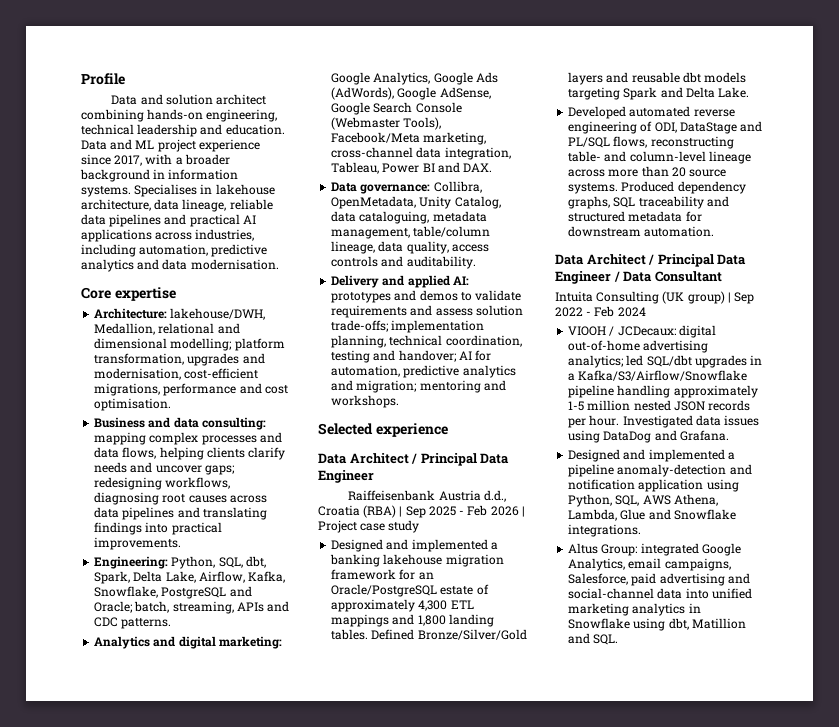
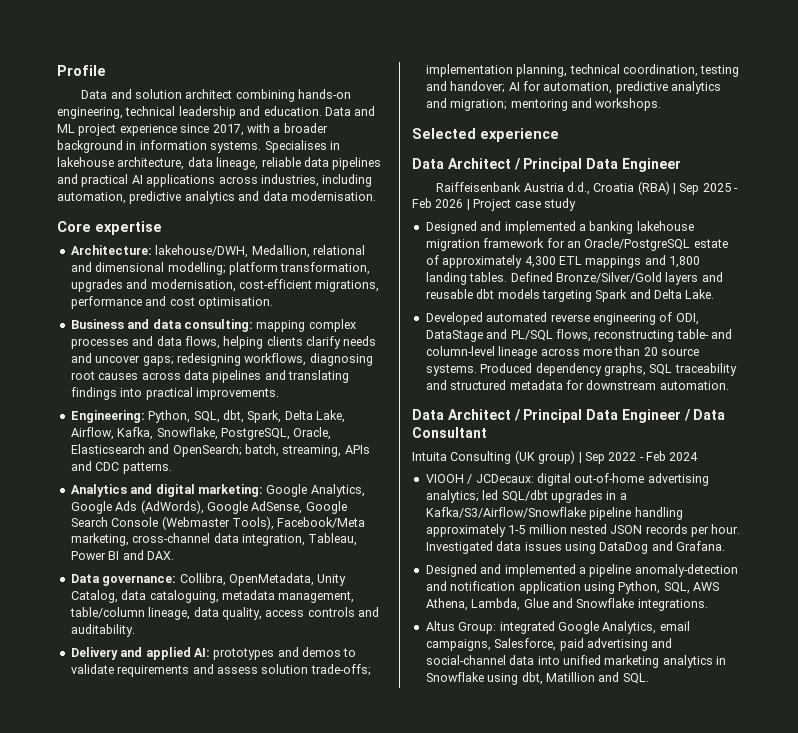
[161,586,252,599] [94,601,134,613] PostgreSQL and Oracle; -> [220,427,332,440] [70,444,242,457] PostgreSQL, Oracle, Elasticsearch and OpenSearch;

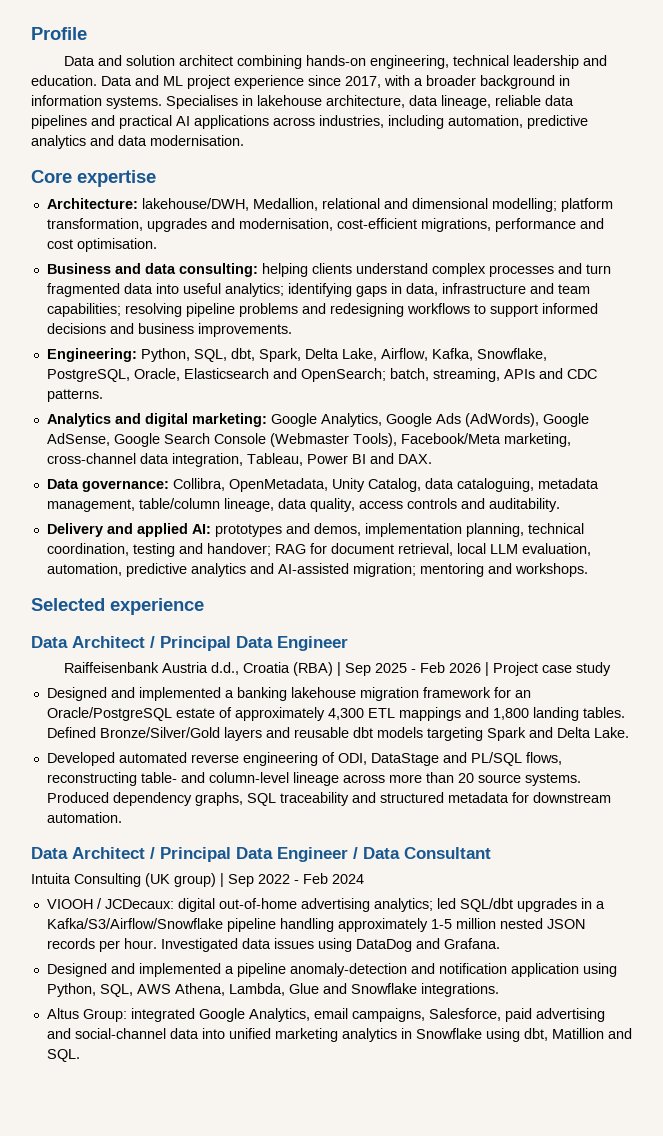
[256,319,356,332] [70,336,377,349] [70,353,373,366] [70,370,349,383] [70,387,193,400] mapping complex processes and data flows, helping clients clarify needs and uncover gaps; redesigning workflows, diagnosing root causes across data pipelines and translating findings into practical -> [261,263,611,277] [46,283,590,297] [46,303,598,317] [46,323,194,334] helping clients understand complex processes and turn fragmented data into useful analytics; identifying gaps in data, infrastructure and team capabilities; resolving pipeline problems and redesigning workflows to support informed decisions and business
[302,647,357,657] [70,664,371,677] demos to validate requirements and assess solution trade-offs; -> [313,523,361,536] demos,
[508,81,721,94] [425,98,447,108] AI for automation, predictive analytics and -> [274,543,591,556] [46,563,349,577] RAG for document retrieval, local LLM evaluation, automation, predictive analytics and AI-assisted

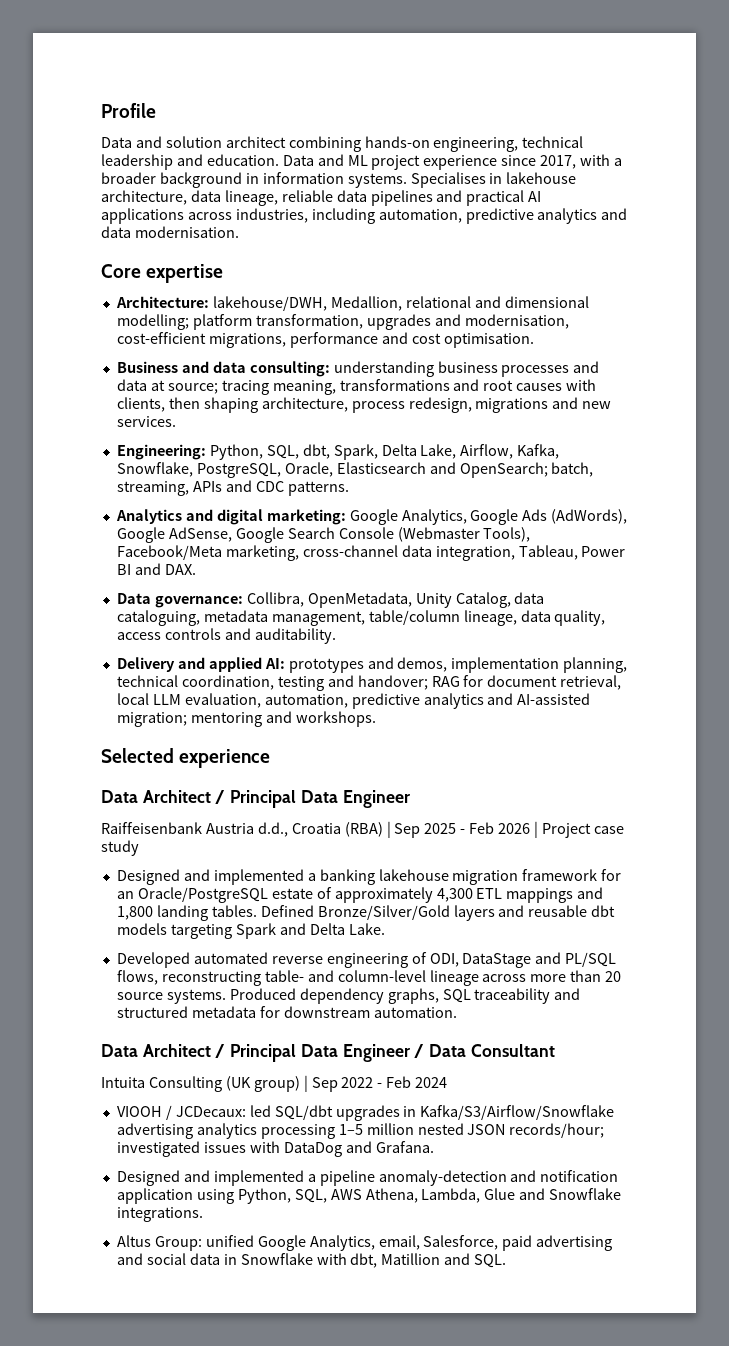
[261,263,611,277] [46,283,590,297] [46,303,598,317] [46,323,292,337] helping clients understand complex processes and turn fragmented data into useful analytics; identifying gaps in data, infrastructure and team capabilities; resolving pipeline problems and redesigning workflows to support informed decisions and business improvements. -> [333,361,600,377] [116,379,597,395] [116,397,612,413] [116,416,176,427] understanding business processes and data at source; tracing meaning, transformations and root causes with clients, then shaping architecture, process redesign, migrations and new services.
[177,898,605,912] [46,918,585,932] [46,938,352,952] digital out-of-home advertising analytics; led SQL/dbt upgrades in a Kafka/S3/Airflow/Snowflake pipeline handling approximately 1-5 million nested JSON records per hour. Investigated data issues using -> [249,1105,615,1121] [116,1123,605,1139] [116,1141,280,1157] led SQL/dbt upgrades in Kafka/S3/Airflow/Snowflake advertising analytics processing 1–5 million nested JSON records/hour; investigated issues with
[130,1008,425,1022] integrated Google Analytics, email campaigns, -> [205,1235,420,1251] unified Google Analytics, email,
[74,1028,397,1042] social-channel data into unified marketing analytics -> [146,1253,220,1265] social data
[485,1028,520,1042] using -> [316,1253,347,1265] with

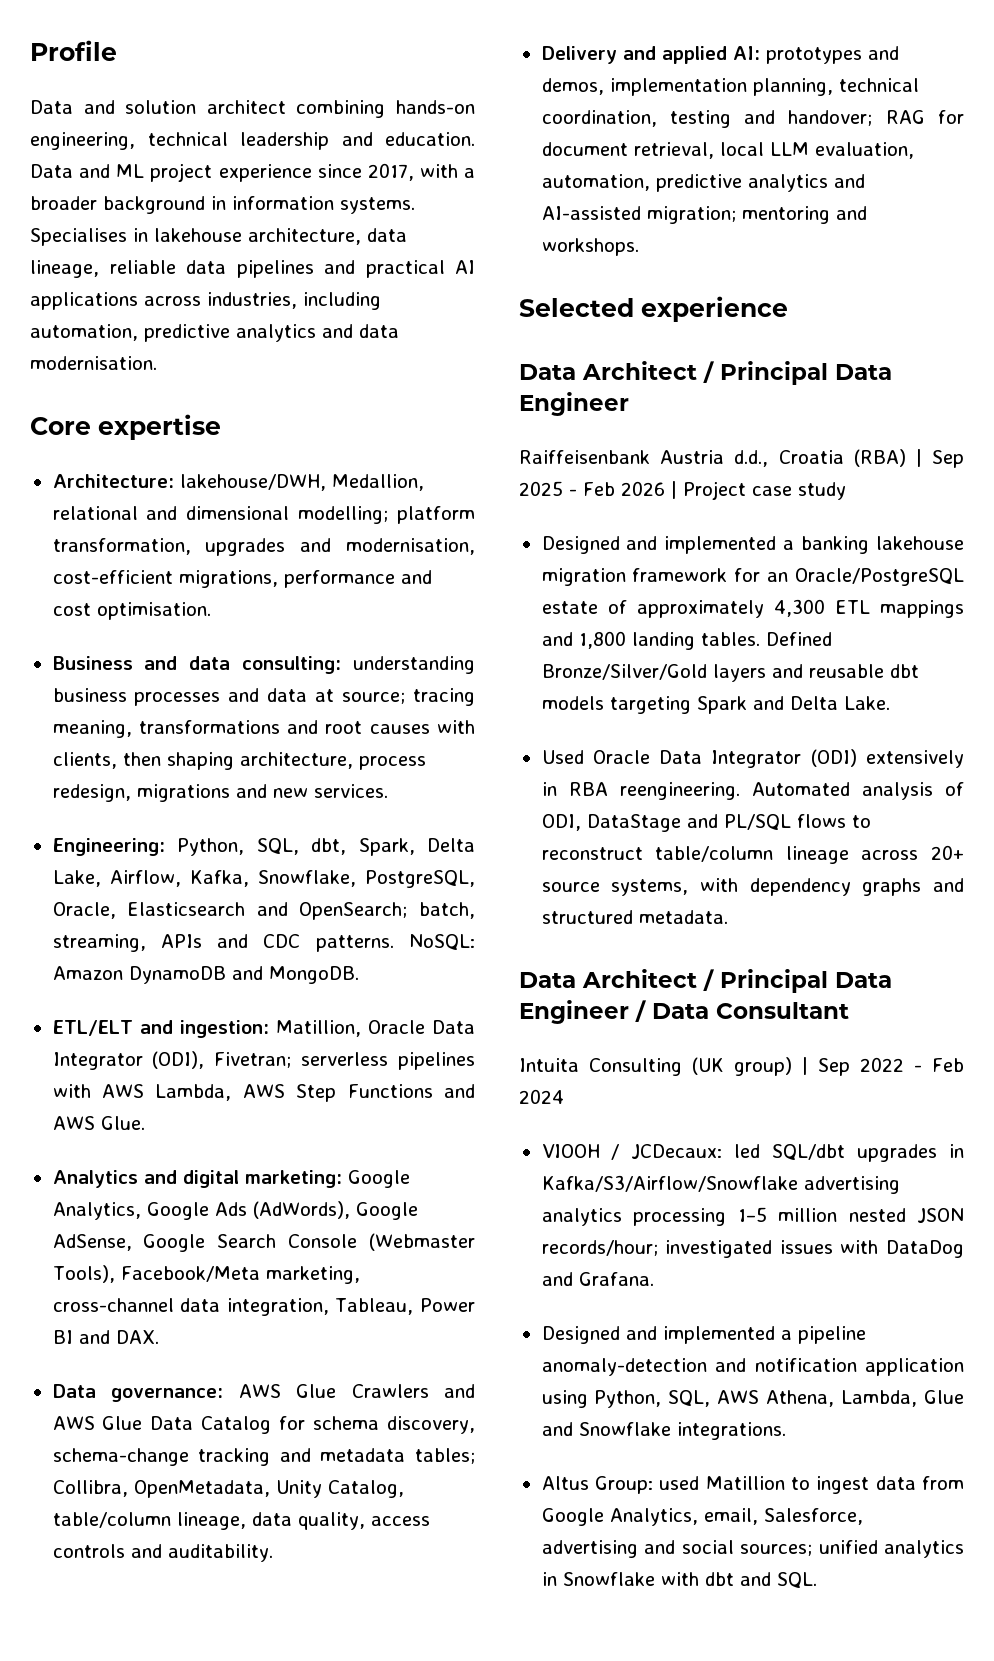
(349, 488) none -> [409,934,475,950] [52,966,359,984] [52,1020,475,1038] [52,1051,475,1070] [52,1084,475,1102] [52,1116,145,1130] NoSQL: Amazon DynamoDB and MongoDB. // ETL/ELT and ingestion: Matillion, Oracle Data Integrator (ODI), Fivetran; serverless pipelines with AWS Lambda, AWS Step Functions and AWS Glue.
[246,592,545,608] [116,610,365,626] Collibra, OpenMetadata, Unity Catalog, data cataloguing, metadata management, -> [238,1384,475,1398] [52,1416,475,1434] [52,1448,476,1466] [52,1480,404,1498] AWS Glue Crawlers and AWS Glue Data Catalog for schema discovery, schema-change tracking and metadata tables; Collibra, OpenMetadata, Unity Catalog,
[116,952,408,968] Developed automated reverse engineering -> [541,749,964,768] [541,782,933,800] Used Oracle Data Integrator (ODI) extensively in RBA reengineering. Automated analysis
[116,970,622,986] [116,988,581,1004] [116,1006,457,1018] flows, reconstructing table- and column-level lineage across more than 20 source systems. Produced dependency graphs, SQL traceability and structured metadata for downstream automation. -> [796,814,871,828] [541,845,964,864] [541,878,964,896] [541,910,728,924] flows to reconstruct table/column lineage across 20+ source systems, with dependency graphs and structured metadata.
[205,1235,254,1247] unified -> [659,1476,964,1494] used Matillion to ingest data from
[502,1235,533,1251] paid -> (863, 1516) none
[189,1253,220,1265] data -> [740,1540,964,1558] sources; unified analytics
[350,1253,441,1268] dbt, Matillion -> [704,1572,734,1586] dbt

